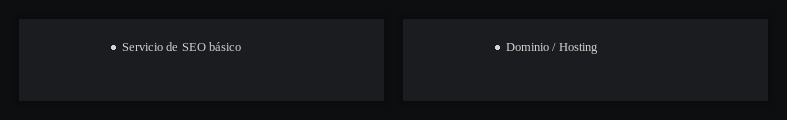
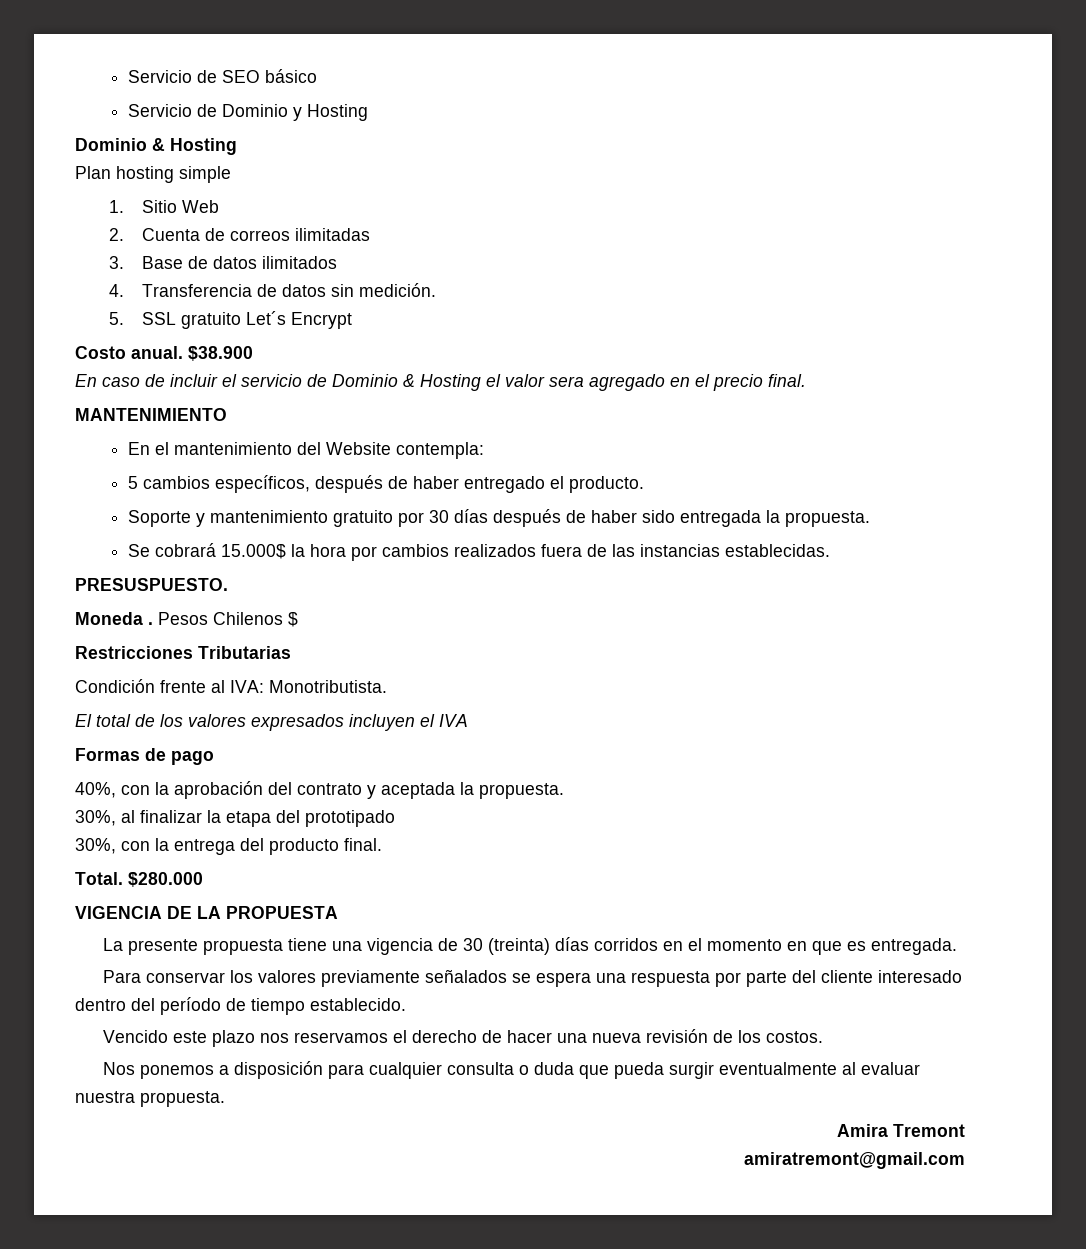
[506,43,598,54] Dominio / Hosting -> [127,104,368,121] [75,138,237,155] [75,166,231,183] [108,200,220,213] [108,228,371,241] [108,256,338,269] [108,283,437,297] [108,311,353,329] [75,346,253,361] [75,374,806,391] [75,408,227,421] [127,442,484,459] [127,475,644,493] [127,509,870,527] [127,543,830,561] [75,578,228,591] [75,612,298,627] [75,646,291,659] [75,679,387,693] [75,714,468,731] [75,748,214,765] [75,781,564,799] [75,810,395,827] [75,838,382,855] [75,872,203,887] [75,906,338,919] [103,937,958,955] [103,969,963,987] [75,997,406,1015] [103,1029,824,1047] [103,1061,921,1079] [75,1091,225,1107] [837,1124,965,1137] [744,1152,965,1169] Servicio de Dominio y Hosting // Dominio & Hosting // Plan hosting simple // 1. Sitio Web // 2. Cuenta de correos ilimitadas // 3. Base de datos ilimitados // 4. Transferencia de datos sin medición. // 5. SSL gratuito Let´s Encrypt // Costo anual. $38.900 // En caso de incluir el servicio de Dominio & Hosting el valor sera agregado en el precio final. // MANTENIMIENTO // En el mantenimiento del Website contempla: // 5 cambios específicos, después de haber entregado el producto. // Soporte y mantenimiento gratuito por 30 días después de haber sido entregada la propuesta. // Se cobrará 15.000$ la hora por cambios realizados fuera de las instancias establecidas. // PRESUSPUESTO. // Moneda . Pesos Chilenos $ // Restricciones Tributarias // Condición frente al IVA: Monotributista. // El total de los valores expresados incluyen el IVA // Formas de pago // 40%, con la aprobación del contrato y aceptada la propuesta. // 30%, al finalizar la etapa del prototipado // 30%, con la entrega del producto final. // Total. $280.000 // VIGENCIA DE LA PROPUESTA // La presente propuesta tiene una vigencia de 30 (treinta) días corridos en el momento en que es entregada. // Para conservar los valores previamente señalados se espera una respuesta por parte del cliente interesado dentro del período de tiempo establecido. // Vencido este plazo nos reservamos el derecho de hacer una nueva revisión de los costos. // Nos ponemos a disposición para cualquier consulta o duda que pueda surgir eventualmente al evaluar nuestra propuesta. // Amira Tremont // amiratremont@gmail.com

